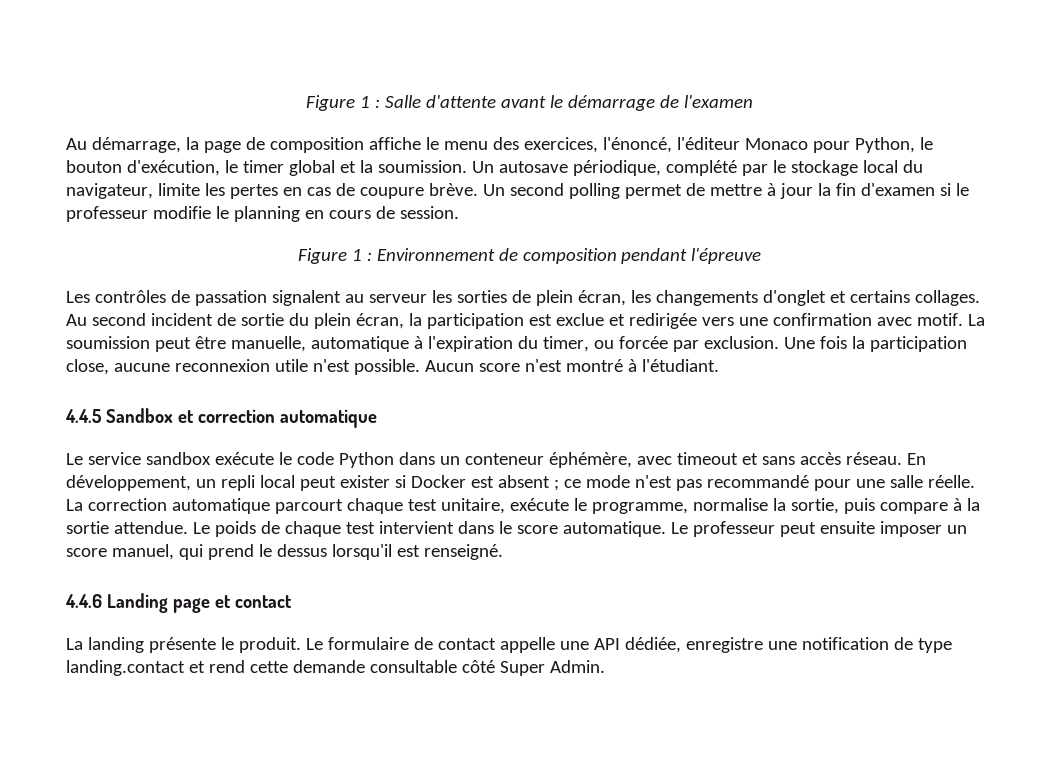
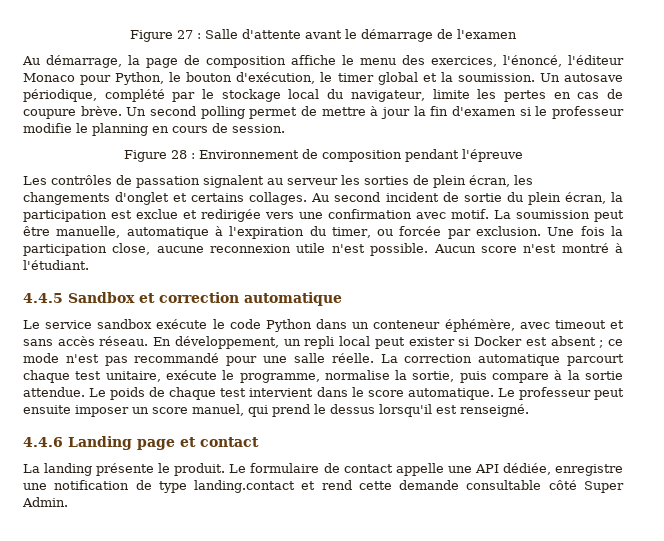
[306,95,371,111] Figure 1 -> [130,30,193,42] Figure 27
[351,249,362,261] 1 -> [170,150,187,159] 28

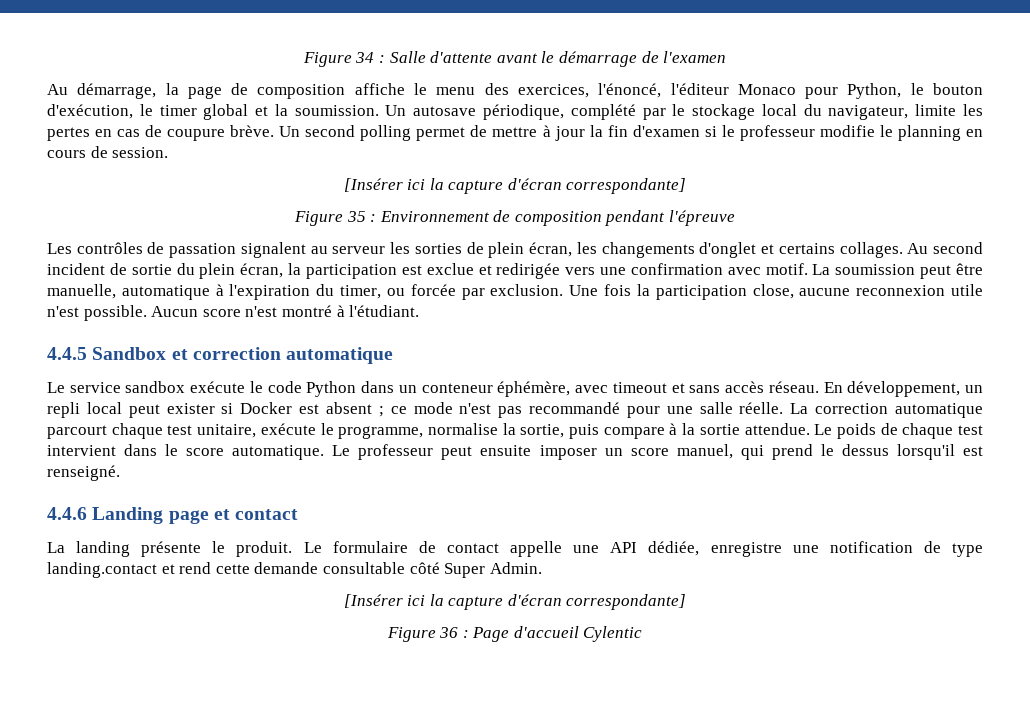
[130,30,193,42] Figure 27 -> [302,52,375,67] Figure 34
[123,150,187,162] // Figure 28 -> [343,178,687,194] [293,211,366,226] // [Insérer ici la capture d'écran correspondante] // Figure 35
(68, 502) none -> [343,594,687,610] [386,626,643,642] // [Insérer ici la capture d'écran correspondante] // Figure 36 : Page d'accueil Cylentic

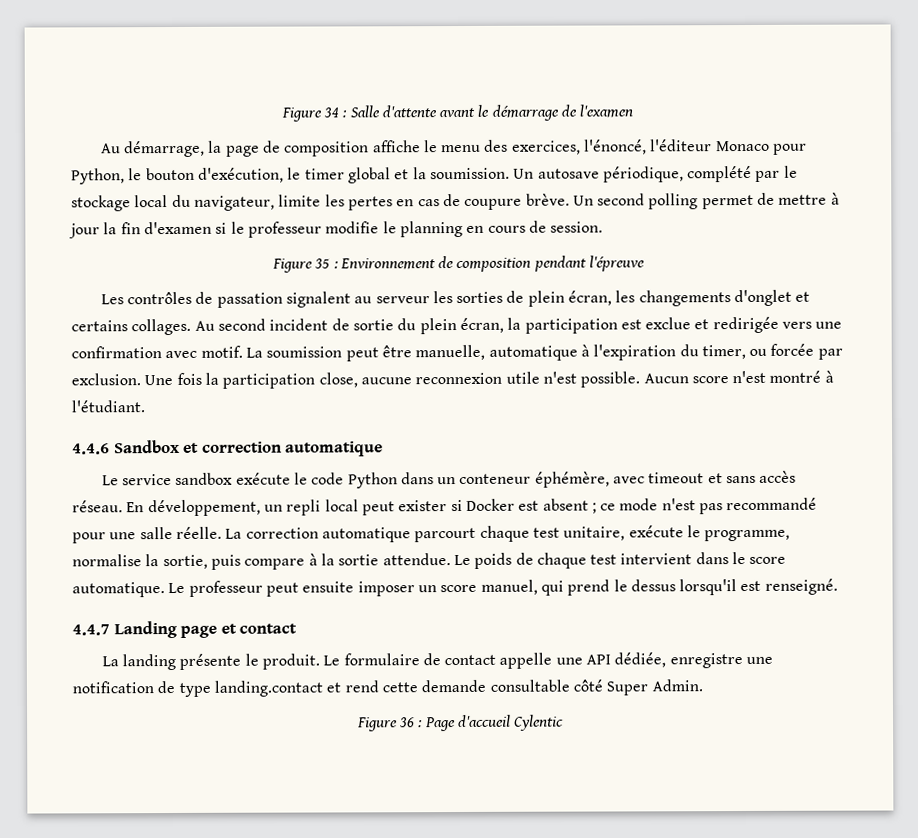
[343,178,687,194] // [Insérer ici la capture d'écran correspondante] -> (604, 227) none
[47,347,87,360] 4.4.5 -> [72,443,110,455] 4.4.6
[47,507,87,520] 4.4.6 -> [72,624,110,636] 4.4.7
[343,594,687,610] // [Insérer ici la capture d'écran correspondante] -> (703, 685) none

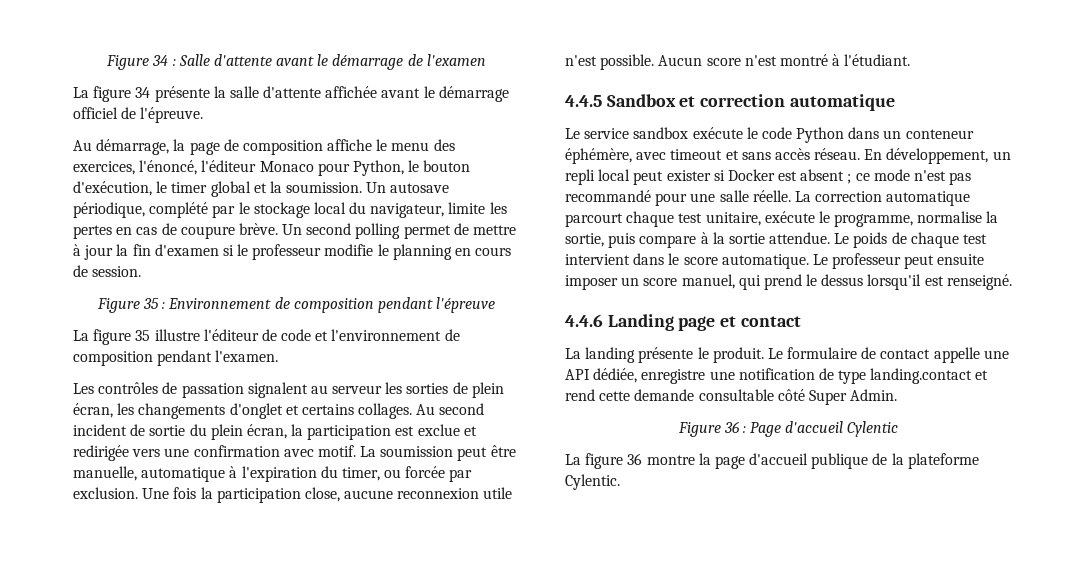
(634, 111) none -> [73,86,509,102] [73,107,204,123] // La figure 34 présente la salle d'attente affichée avant le démarrage officiel de l'épreuve.
(646, 263) none -> [73,329,460,345] [73,350,279,366] // La figure 35 illustre l'éditeur de code et l'environnement de composition pendant l'examen.
[72,443,110,455] 4.4.6 -> [565,95,602,107] 4.4.5
[72,624,110,636] 4.4.7 -> [565,314,603,327] 4.4.6
(565, 722) none -> [565,453,979,469] [565,474,620,490] // La figure 36 montre la page d'accueil publique de la plateforme Cylentic.

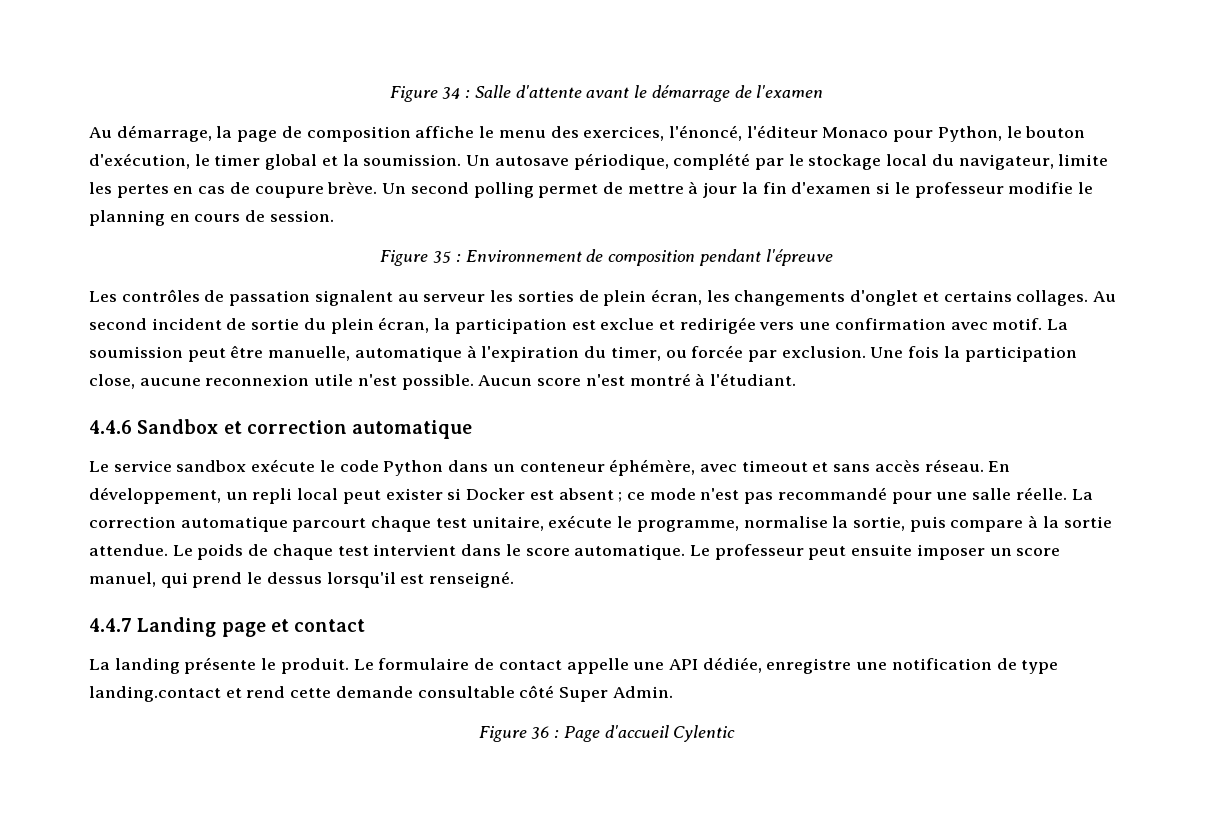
[73,86,509,102] [73,107,204,123] // La figure 34 présente la salle d'attente affichée avant le démarrage officiel de l'épreuve. -> (824, 91) none
[73,329,460,345] [73,350,279,366] // La figure 35 illustre l'éditeur de code et l'environnement de composition pendant l'examen. -> (833, 257) none
[565,95,602,107] 4.4.5 -> [89,420,132,434] 4.4.6
[565,314,603,327] 4.4.6 -> [89,618,132,632] 4.4.7
[565,453,979,469] [565,474,620,490] // La figure 36 montre la page d'accueil publique de la plateforme Cylentic. -> (736, 733) none

